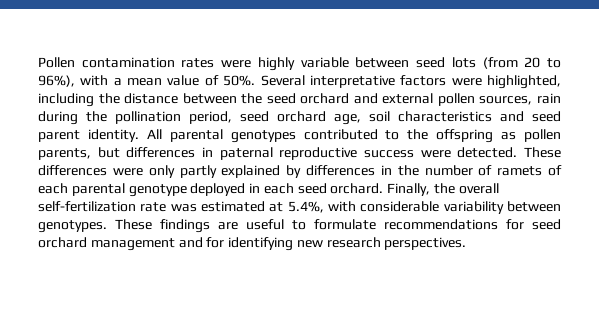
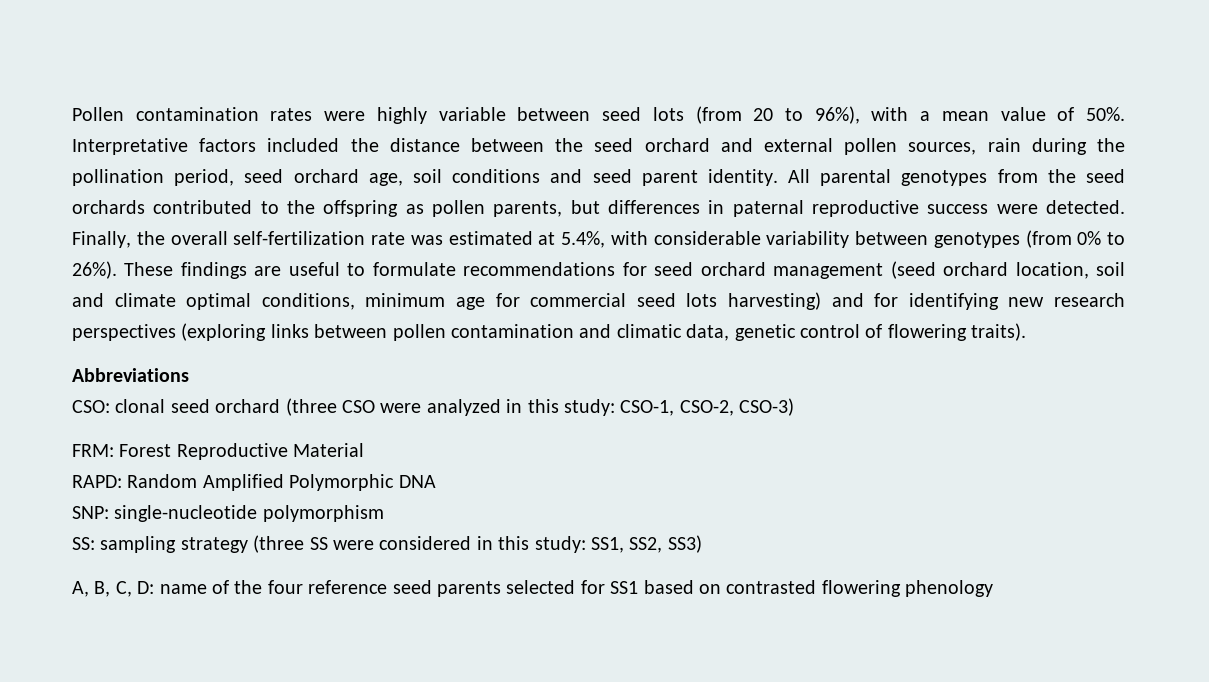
[260,75,561,89] [38,93,94,107] Several interpretative factors were highlighted, including -> [72,138,340,155] Interpretative factors included
[398,111,492,122] characteristics -> [452,169,541,183] conditions
(296, 136) none -> [997,169,1125,183] [72,200,145,214] from the seed orchards
[524,147,561,158] [38,165,562,178] [38,183,384,197] These differences were only partly explained by differences in the number of ramets of each parental genotype deployed in each seed orchard. -> (1126, 207) none
[38,220,107,233] genotypes. -> [933,230,1125,248] [72,261,117,279] genotypes (from 0% to 26%).
(175, 244) none -> [890,261,1126,279] [72,292,822,310] (seed orchard location, soil and climate optimal conditions, minimum age for commercial seed lots harvesting)
[384,237,467,250] perspectives. -> [72,323,1027,341] [72,368,189,382] [72,398,795,416] [72,443,365,460] [72,474,436,491] [72,505,384,522] [72,535,702,553] [72,580,994,597] perspectives (exploring links between pollen contamination and climatic data, genetic control of flowering traits). // Abbreviations // CSO: clonal seed orchard (three CSO were analyzed in this study: CSO-1, CSO-2, CSO-3) // FRM: Forest Reproductive Material // RAPD: Random Amplified Polymorphic DNA // SNP: single-nucleotide polymorphism // SS: sampling strategy (three SS were considered in this study: SS1, SS2, SS3) // A, B, C, D: name of the four reference seed parents selected for SS1 based on contrasted flowering phenology

